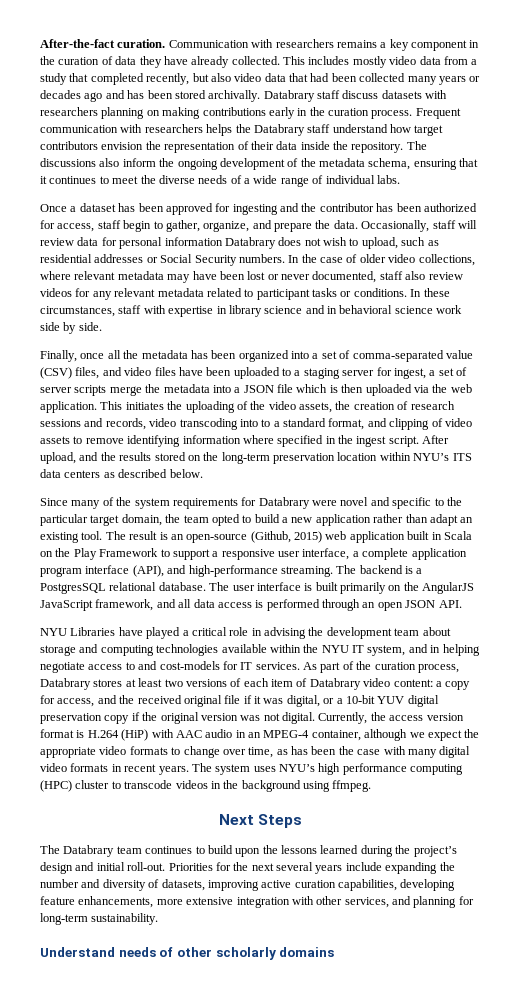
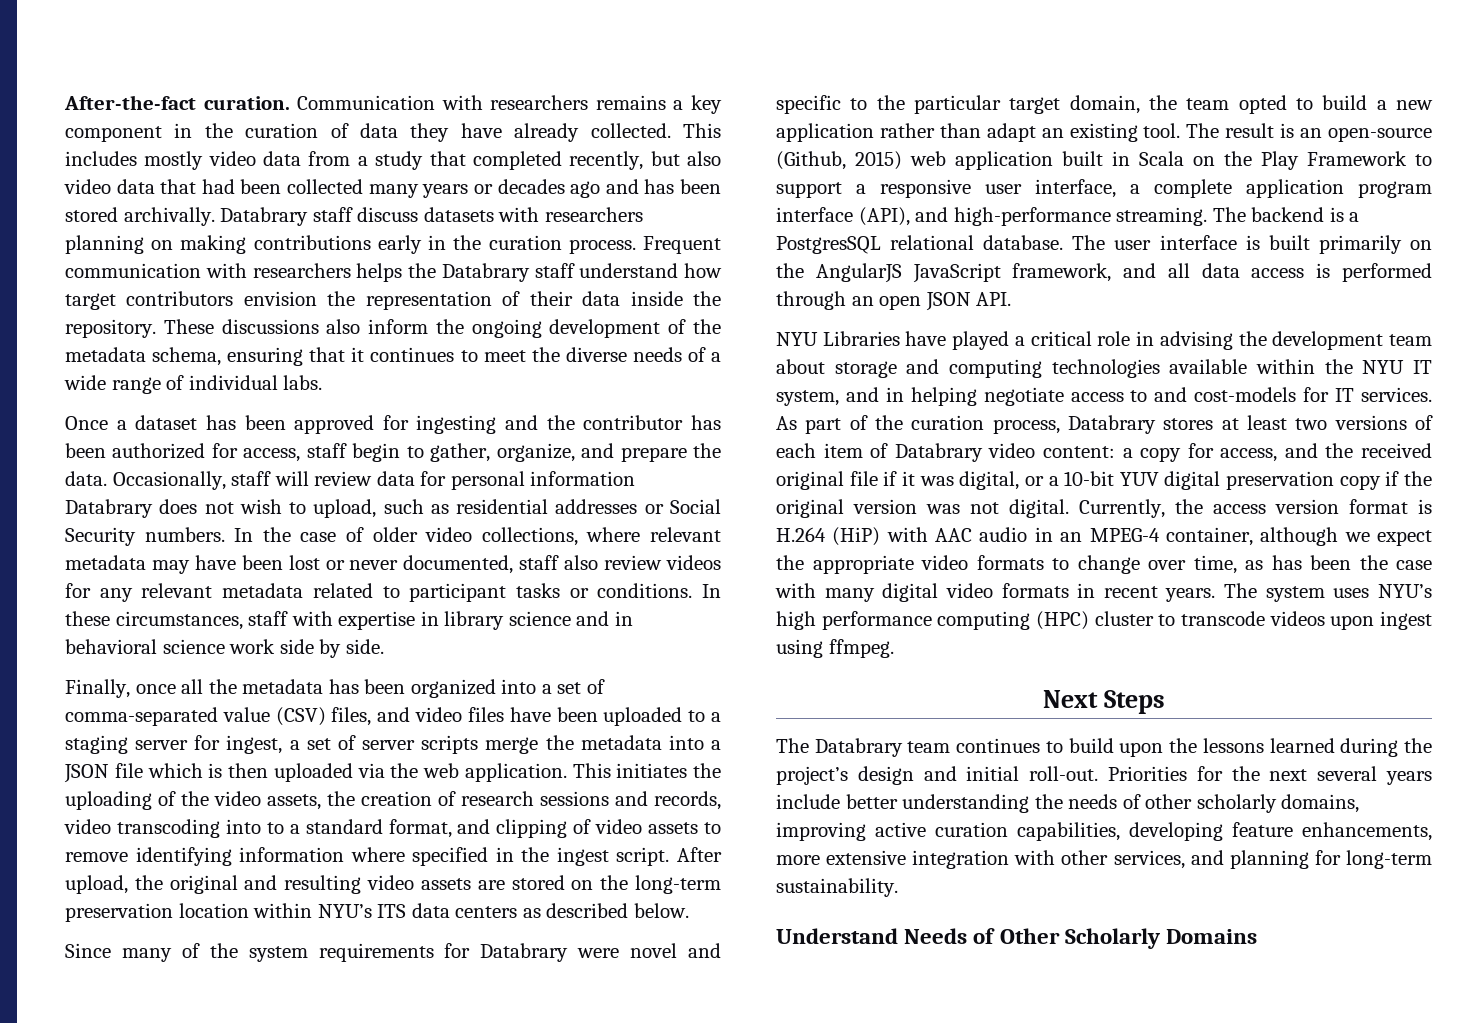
[406,141,427,150] The -> [163,319,214,334] These
[79,452,152,461] and the results -> [134,875,505,894] the original and resulting video assets are
[210,780,301,792] in the background -> [1330,611,1432,630] upon ingest
[385,862,455,874] [40,879,205,891] expanding the number and diversity of datasets, -> [845,794,1360,813] better understanding the needs of other scholarly domains,
[118,947,335,960] needs of other scholarly domains -> [904,928,1258,949] Needs of Other Scholarly Domains

